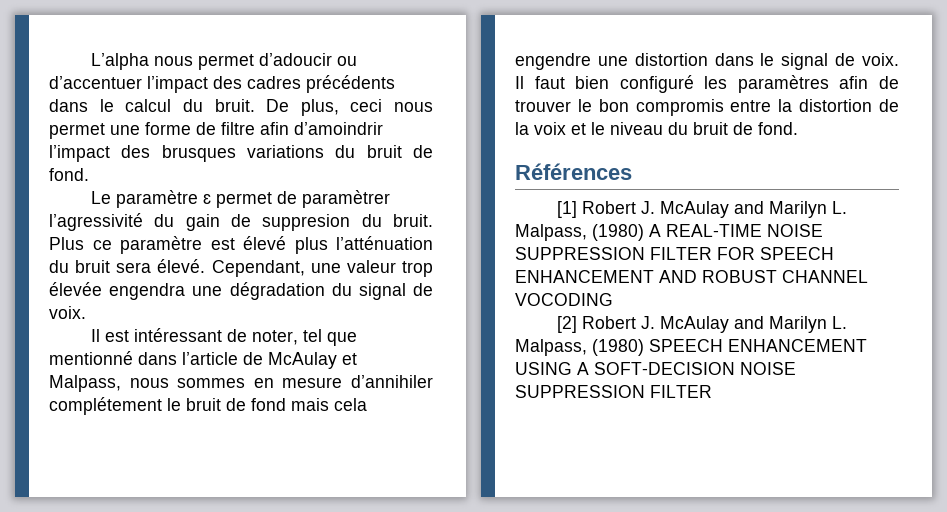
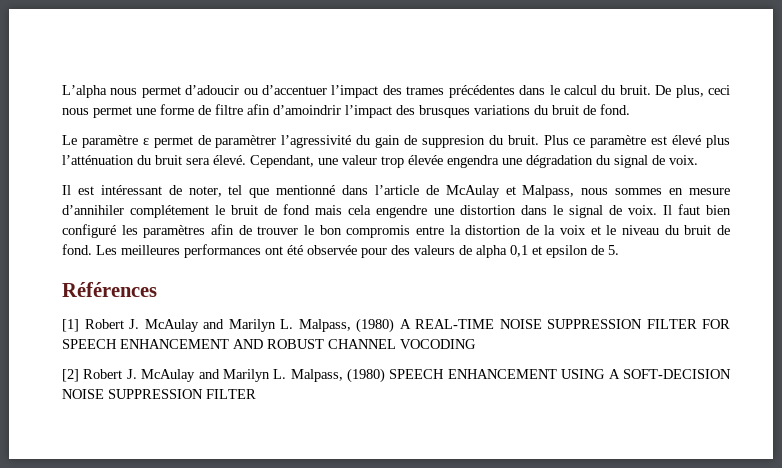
[247,75,395,93] cadres précédents -> [406,85,515,98] trames précédentes
(798, 128) none -> [96,244,619,258] Les meilleures performances ont été observée pour des valeurs de alpha 0,1 et epsilon de 5.

